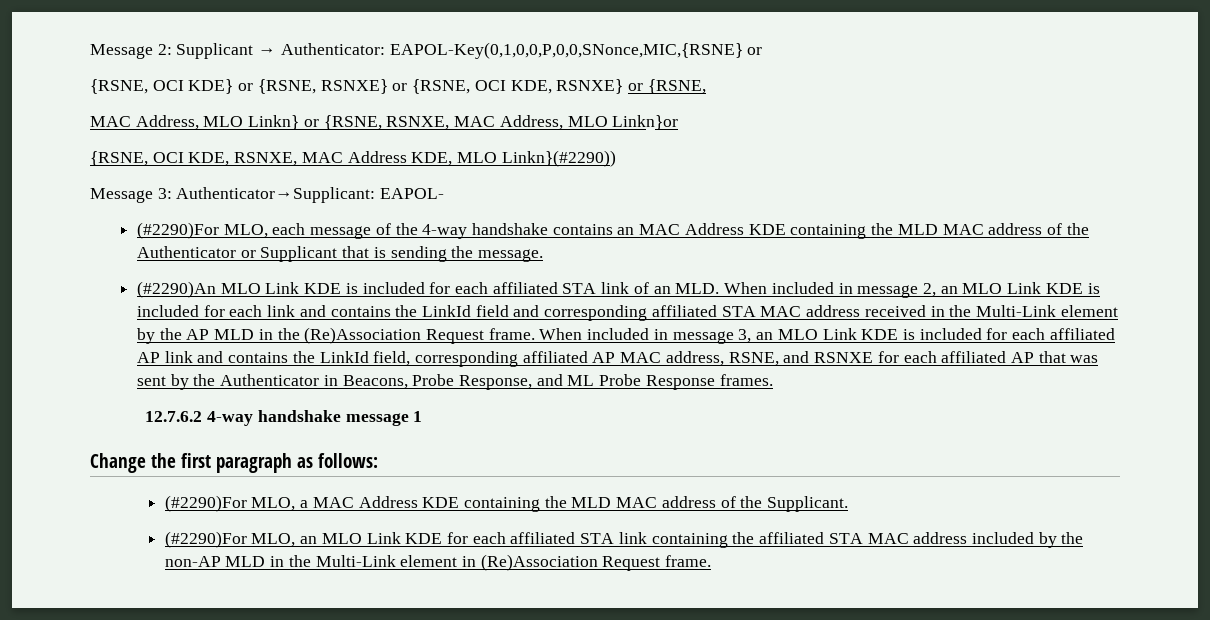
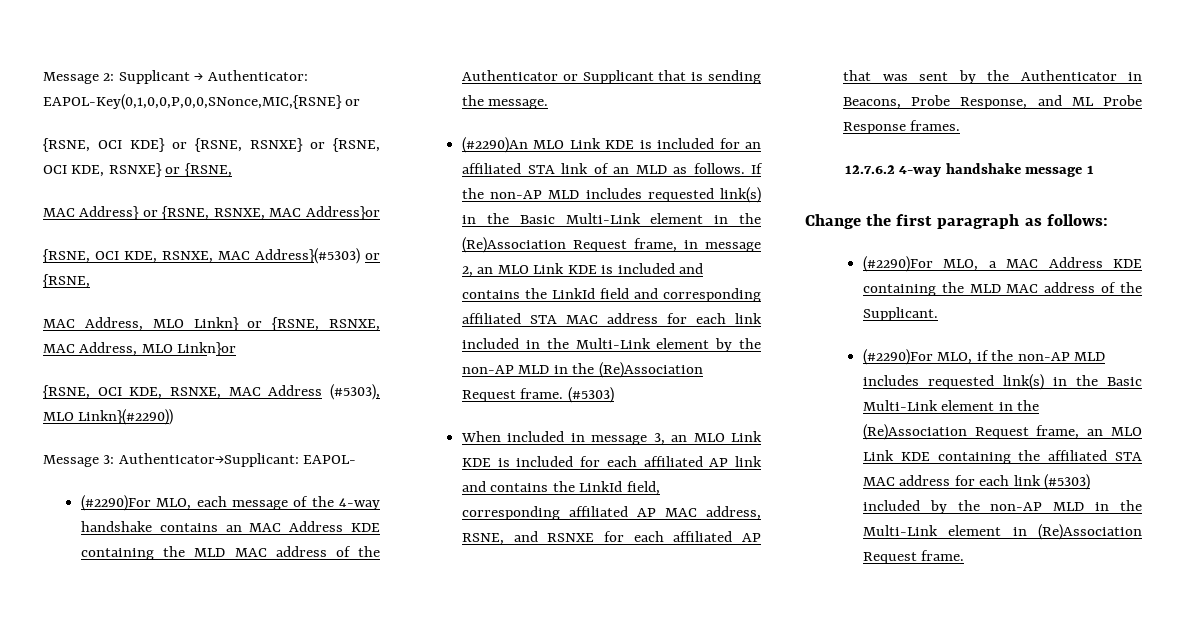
(706, 86) none -> [43,206,380,220] [43,248,380,264] [43,274,90,288] // MAC Address} or {RSNE, RSNXE, MAC Address}or // {RSNE, OCI KDE, RSNXE, MAC Address}(#5303) or {RSNE,
[411,152,453,166] KDE, -> [329,384,380,400] (#5303),
[455,282,489,294] each -> [745,142,761,149] an
[675,282,834,294] MLD. When included -> [635,163,763,174] [462,187,761,203] [462,213,761,224] [462,237,678,253] MLD as follows. If the non-AP MLD includes requested link(s) in the Basic Multi-Link element in the (Re)Association Request frame,
[203,305,296,317] for each link -> (675, 268) none
[864,305,926,317] received -> [667,313,762,324] [462,338,520,349] for each link included
[186,329,210,340] AP -> [462,365,515,374] non-AP
(535, 334) none -> [567,387,614,403] (#5303) //
[300,532,647,544] an MLO Link KDE for each affiliated STA link -> [976,350,1106,361] [862,374,1142,390] [862,400,1040,411] [862,424,1142,440] [862,450,930,461] if the non-AP MLD includes requested link(s) in the Basic Multi-Link element in the (Re)Association Request frame, an MLO Link KDE
(968, 538) none -> [954,474,1091,490] for each link (#5303)

